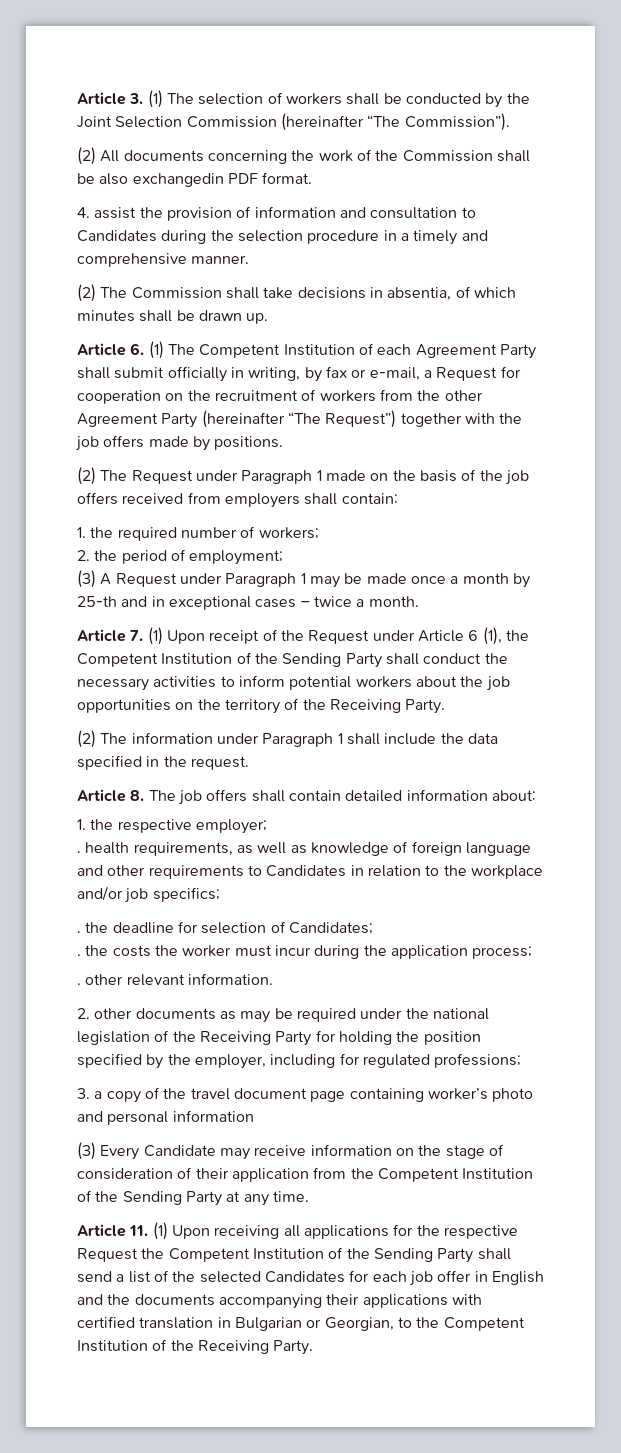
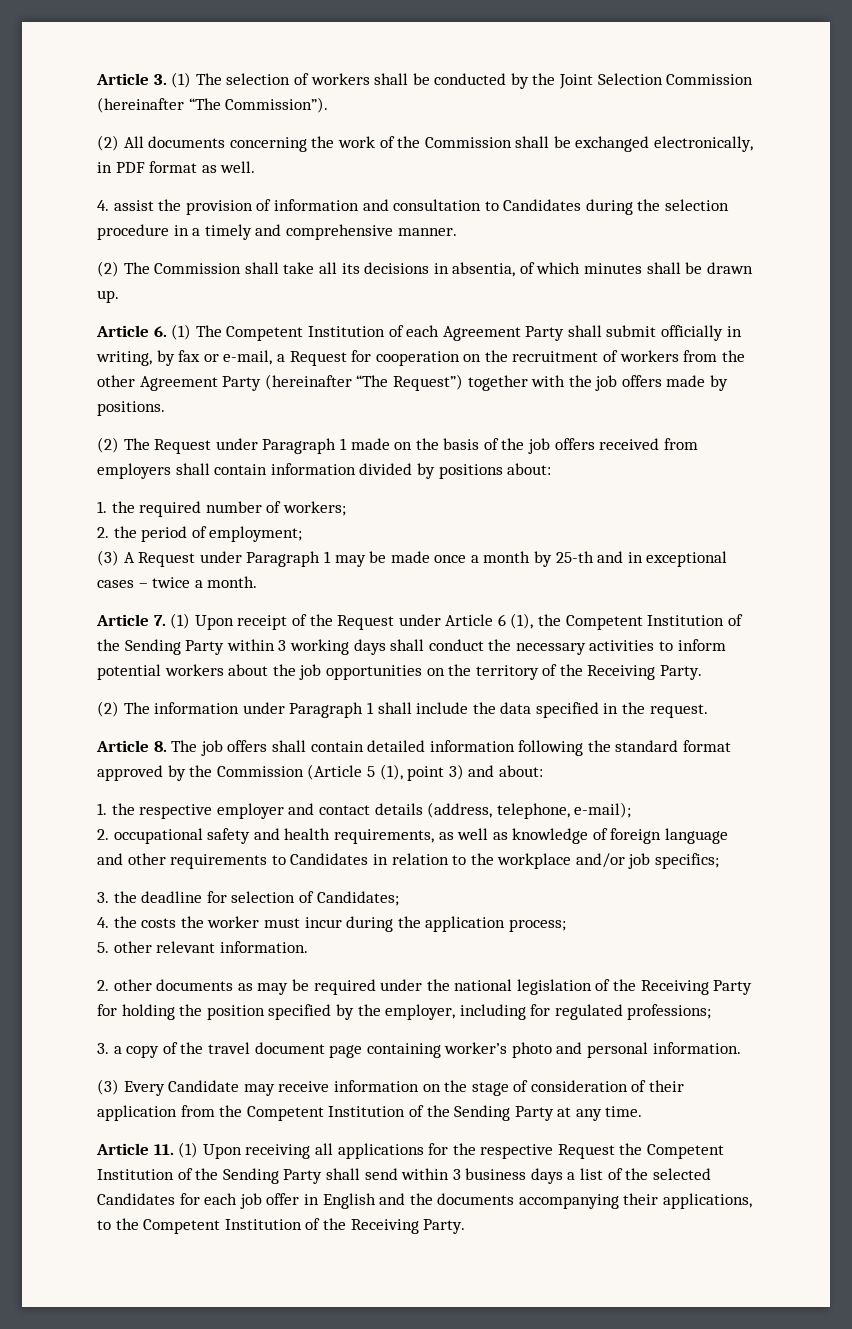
[99,172,313,187] also exchangedin PDF format. -> [575,136,754,152] [97,161,256,173] exchanged electronically, in PDF format as well.
(294, 293) none -> [318,262,360,274] all its
[341,493,398,504] contain: -> [214,463,552,479] contain information divided by positions about:
(382, 660) none -> [226,639,386,655] within 3 working days
[491,790,536,801] [77,819,267,834] [77,851,81,853] about: // 1. the respective employer; // . -> [518,740,732,756] [97,764,543,781] [97,802,632,819] [97,828,280,844] following the standard format approved by the Commission (Article 5 (1), point 3) and about: // 1. the respective employer and contact details (address, telephone, e-mail); // 2. occupational safety and
[77,931,81,933] . -> [97,892,109,903] 3.
[77,954,81,956] . -> [97,917,109,928] 4.
[77,983,81,985] . -> [97,942,109,953] 5.
[172,1110,254,1122] information -> [652,1042,741,1054] information.
(112, 1277) none -> [401,1168,563,1184] within 3 business days
[362,1294,482,1308] [77,1316,394,1331] applications with certified translation in Bulgarian or Georgian, -> [663,1193,753,1209] applications,

